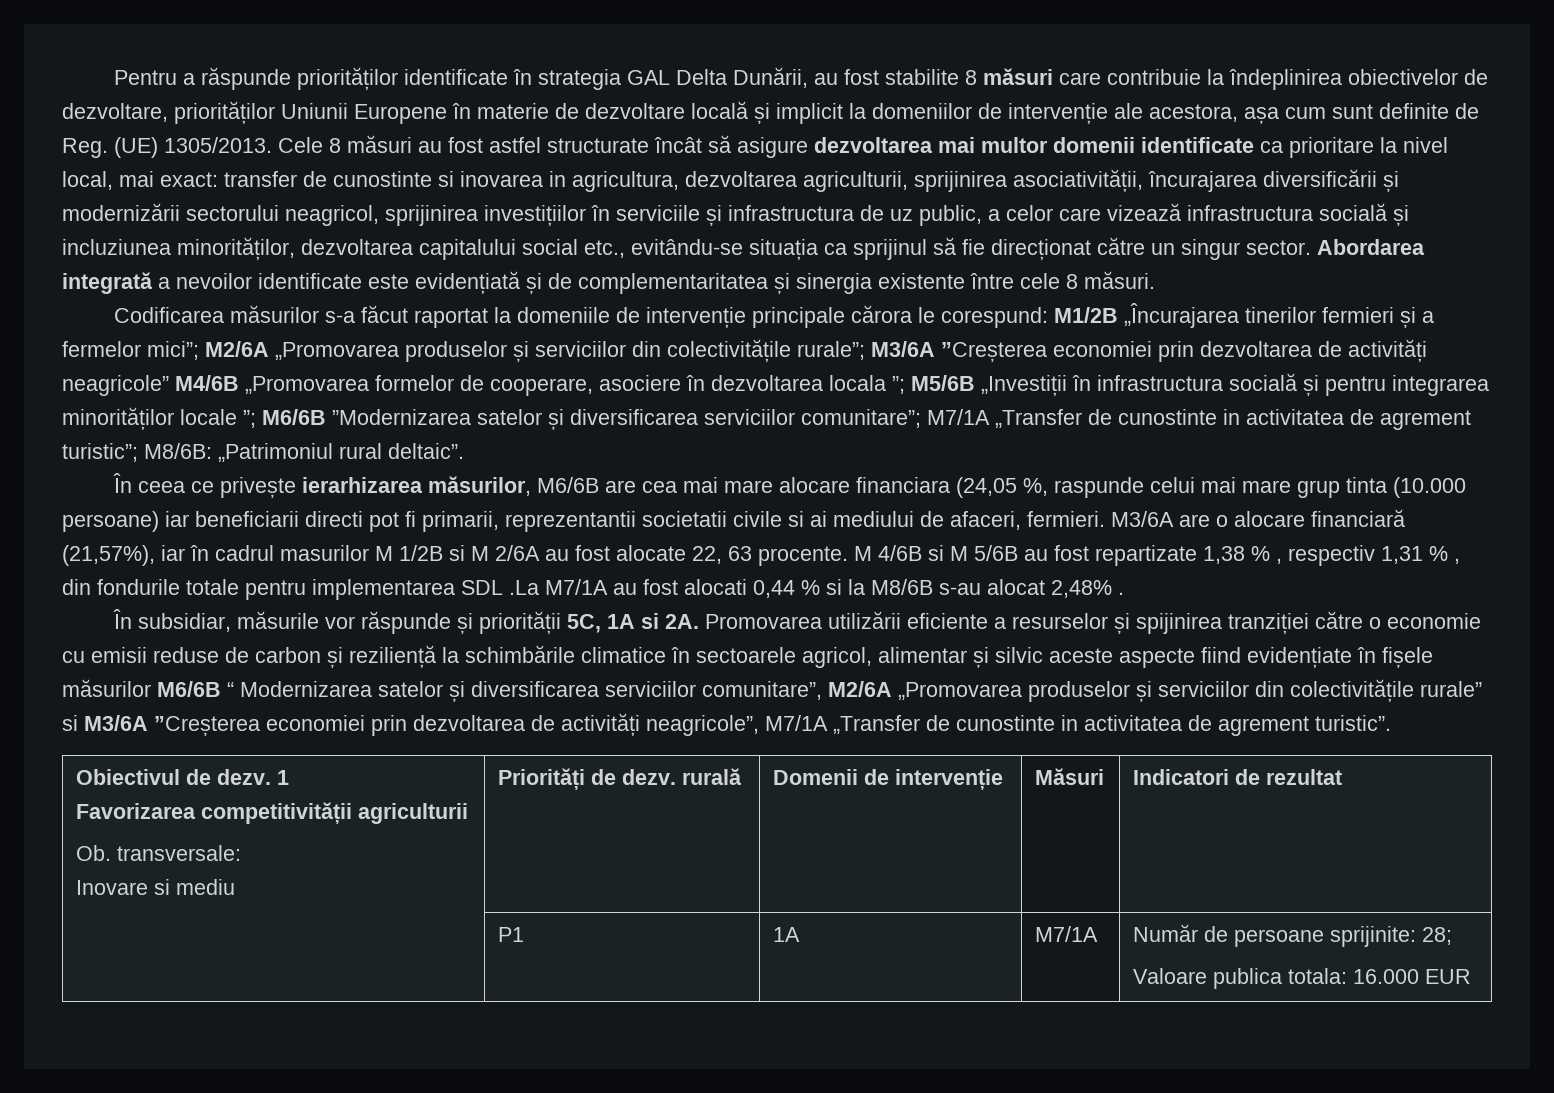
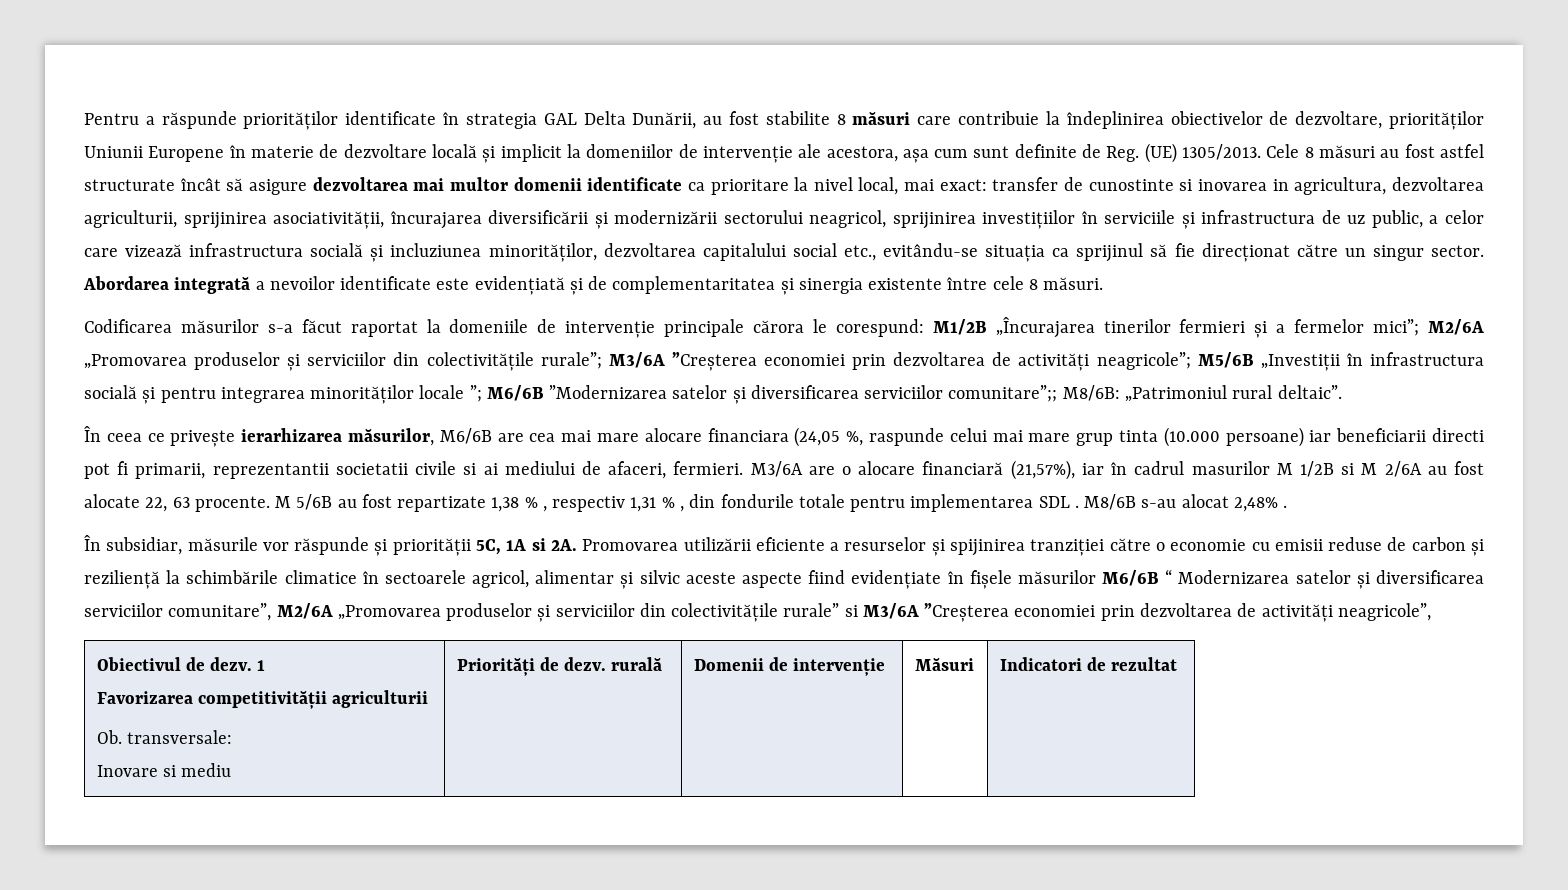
[62,375,905,396] neagricole” M4/6B „Promovarea formelor de cooperare, asociere în dezvoltarea locala ”; -> [1096,352,1191,370] neagricole”;
[801,409,1471,430] [62,443,138,462] comunitare”; M7/1A „Transfer de cunostinte in activitatea de agrement turistic”; -> [948,385,1058,402] comunitare”;;
[878,545,968,561] 4/6B si M -> (292, 502) none
[509,579,865,598] .La M7/1A au fost alocati 0,44 % si la -> [1074,505,1079,508] .
[765,715,1391,736] M7/1A „Transfer de cunostinte in activitatea de agrement turistic”. -> (1431, 612) none
[498,927,525,942] [773,927,801,942] [1035,926,1099,942] [1133,924,1453,947] [1133,968,1472,989] // | P1 | 1A | M7/1A | Număr de persoane sprijinite: 28; // Valoare publica totala: 16.000 EUR -> (1178, 664) none

